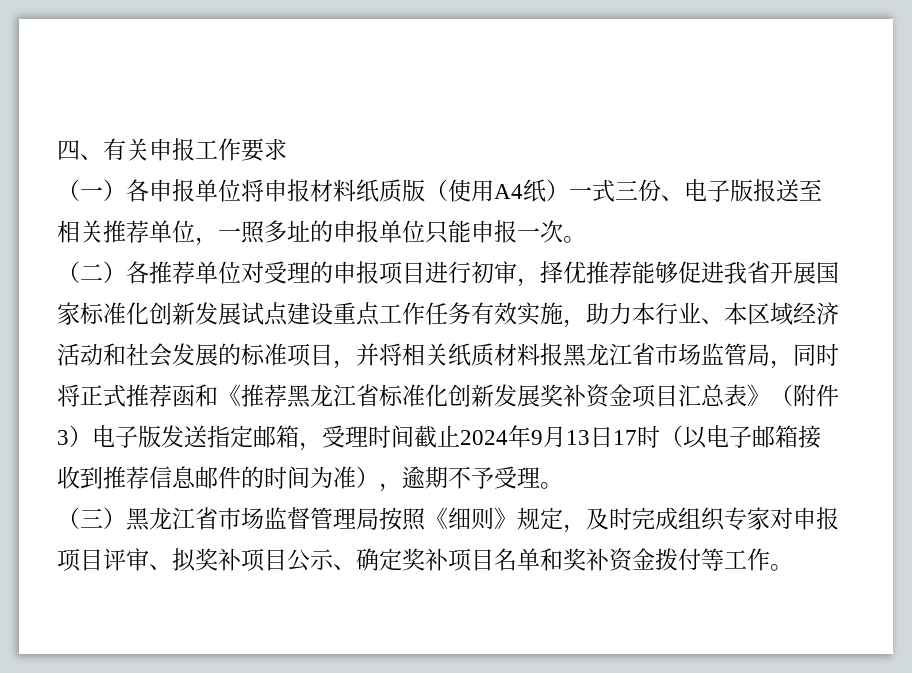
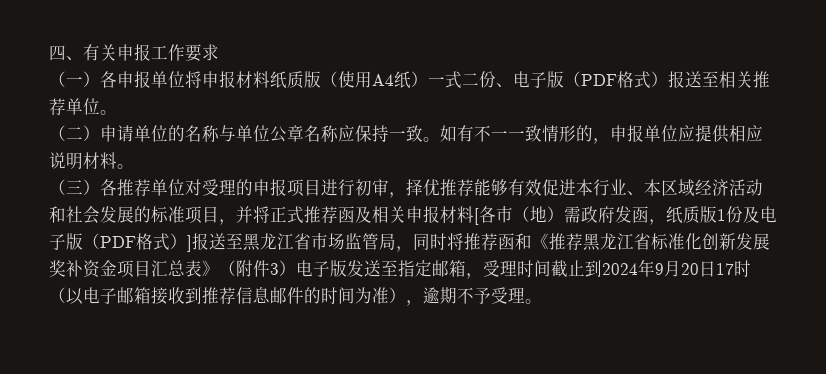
[615,180,638,200] 三 -> [462,73,479,86] 二
(753, 190) none -> [564,71,668,89] （PDF格式）
[195,220,586,246] [57,261,103,283] ，一照多址的申报单位只能申报一次。 // （二 -> [100,110,117,115] [49,125,763,144] [49,152,134,170] [49,179,83,195] 。 // （二）申请单位的名称与单位公章名称应保持一致。如有不一一致情形的，申报单位应提供相应说明材料。 // （三
[678,261,839,284] [57,302,632,328] 促进我省开展国家标准化创新发展试点建设重点工作任务有效实施，助力 -> [508,179,576,196] 有效促进
[402,343,563,366] 相关纸质材料报 -> [270,206,777,225] [49,233,243,252] 正式推荐函及相关申报材料[各市（地）需政府发函，纸质版1份及电子版（PDF格式）]报送至
[80,384,126,407] 正式 -> (464, 241) none
(207, 436) none -> [381,260,398,276] 至
(460, 436) none -> [585,260,602,277] 到
[566,430,590,445] 13 -> [681,263,699,275] 20
[57,507,839,533] [57,548,793,572] // （三）黑龙江省市场监督管理局按照《细则》规定，及时完成组织专家对申报项目评审、拟奖补项目公示、确定奖补项目名单和奖补资金拨付等工作。 -> (542, 301) none

